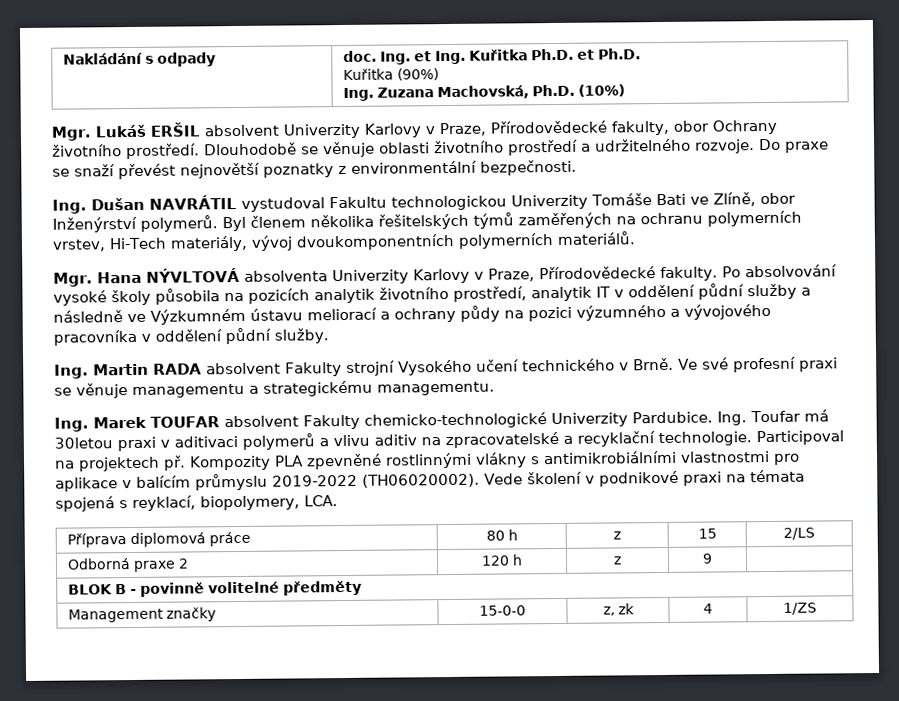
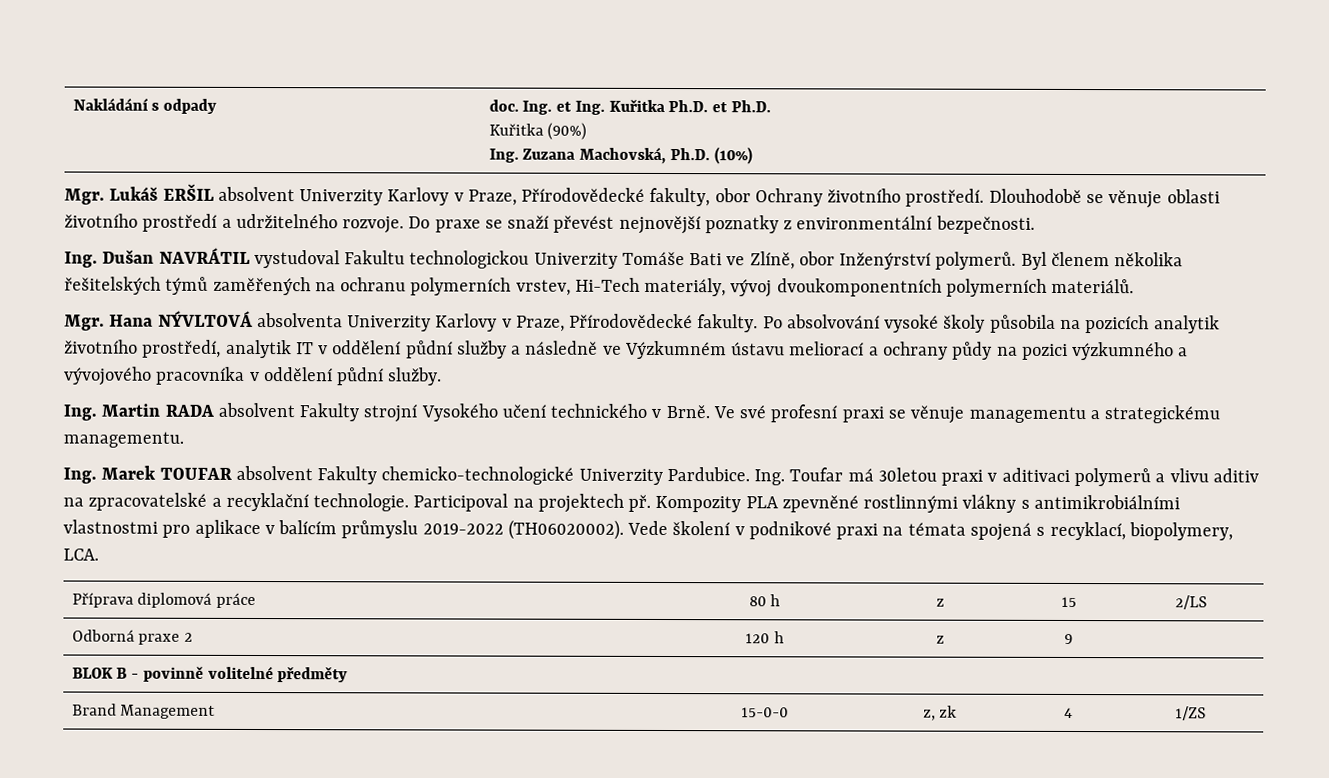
[180,162,260,179] nejnovětší -> [618,215,701,235] nejnovější
[576,304,666,321] výzumného -> [1072,341,1175,361] výzkumného
[132,495,196,511] reyklací, -> [1049,521,1126,541] recyklací,
(362, 588) none -> [71,703,117,716] Brand
[165,607,216,622] značky -> (216, 711) none

